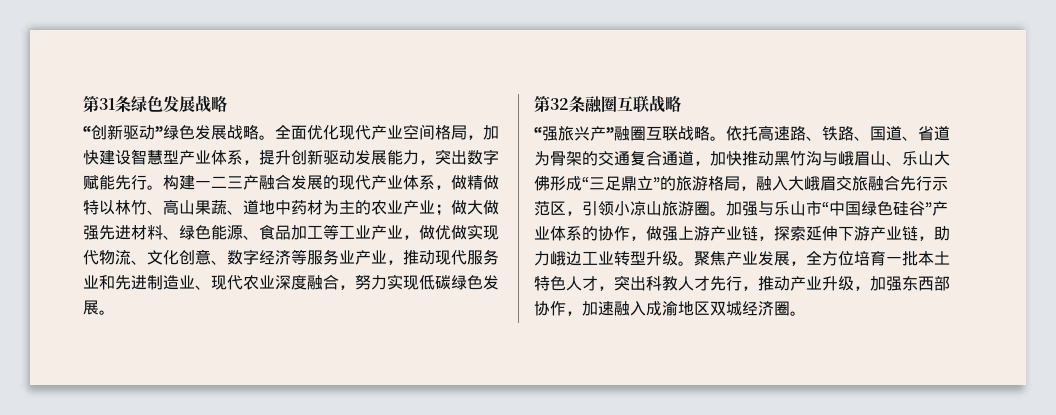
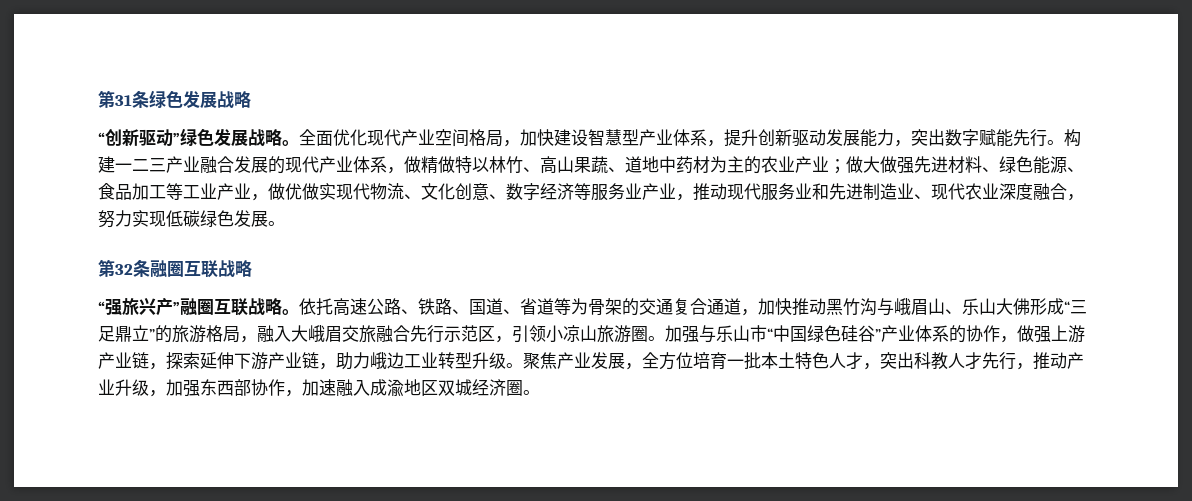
(259, 182) none -> [183,156,200,172] 业
(790, 133) none -> [367,298,384,315] 公
(950, 133) none -> [554,298,571,315] 等

